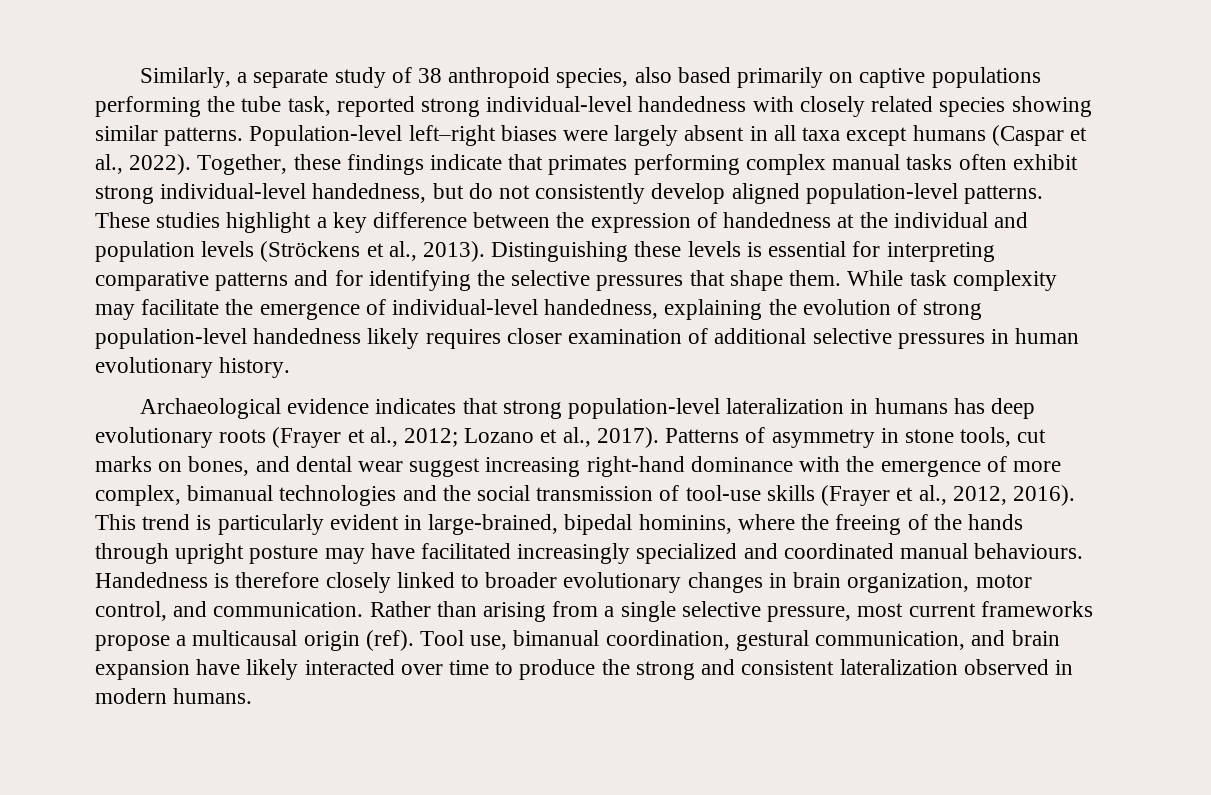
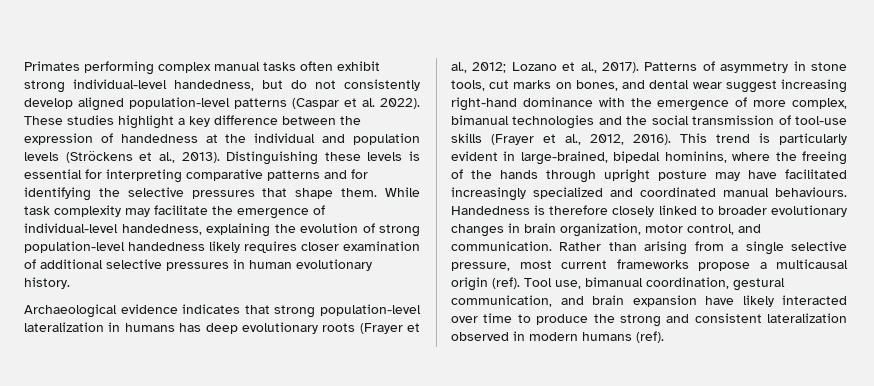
[139,67,1041,88] [95,96,1092,117] [95,125,1087,146] [95,154,628,175] Similarly, a separate study of 38 anthropoid species, also based primarily on captive populations performing the tube task, reported strong individual-level handedness with closely related species showing similar patterns. Population-level left–right biases were largely absent in all taxa except humans (Caspar et al., 2022). Together, these findings indicate that primates -> [24,61,80,71] Primates
[964,185,1044,204] patterns. -> [234,98,420,109] patterns (Caspar et al. 2022).
[173,688,253,704] humans. -> [582,331,664,343] humans (ref).

